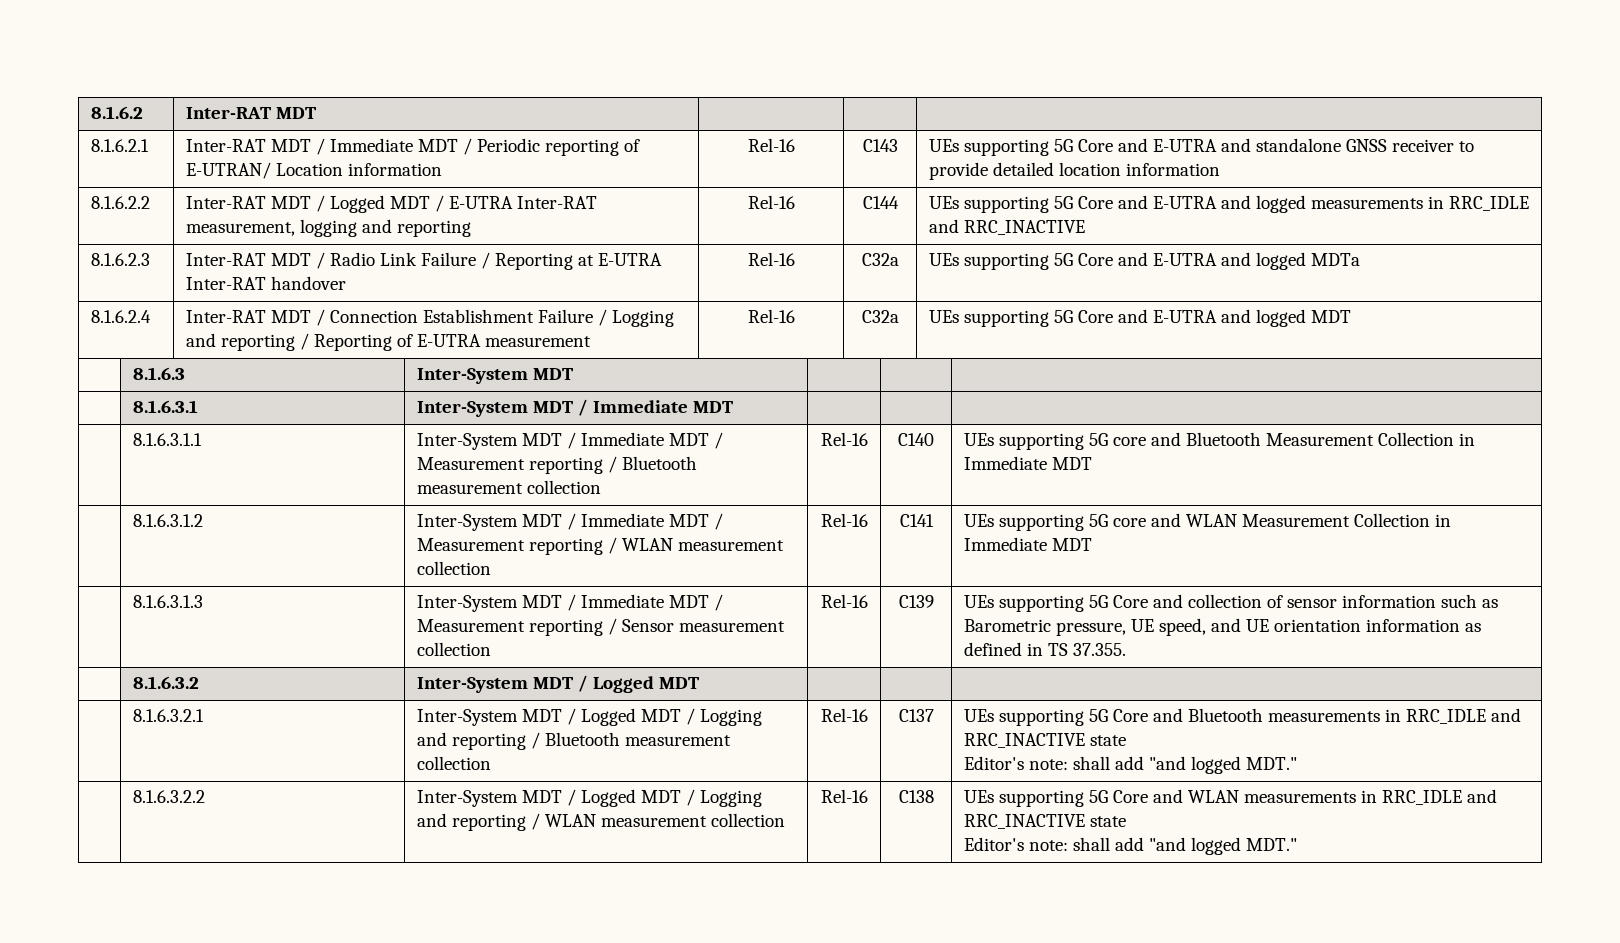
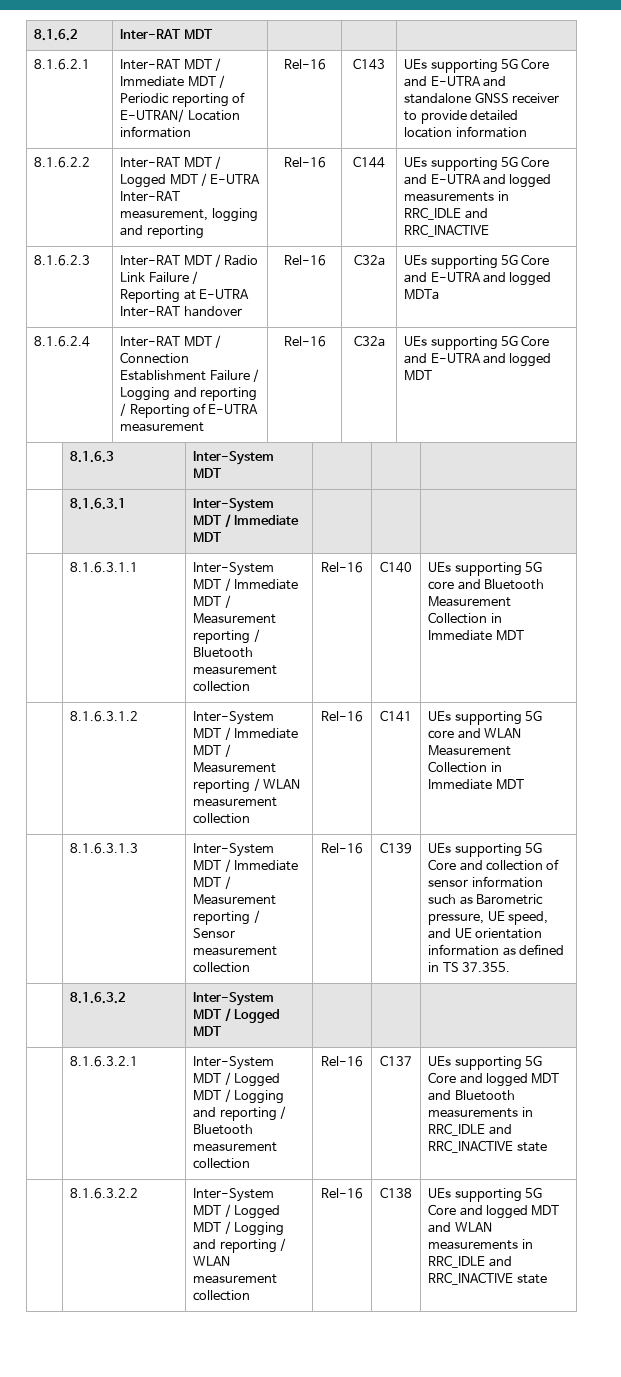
(1183, 715) none -> [485,1073,560,1087] [428,1090,452,1101] logged MDT and
[963,756,1297,774] // Editor's note: shall add "and logged MDT." -> (547, 1147) none
(1183, 796) none -> [485,1205,560,1219] [428,1222,452,1233] logged MDT and
[963,837,1297,855] // Editor's note: shall add "and logged MDT." -> (547, 1279) none

